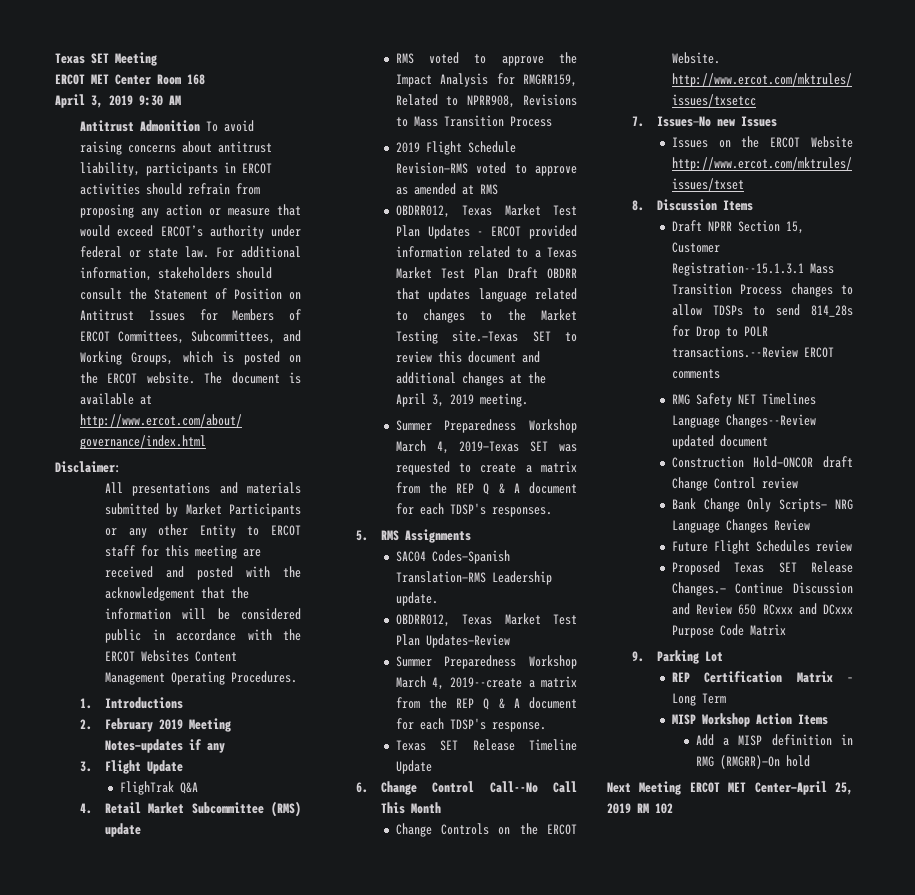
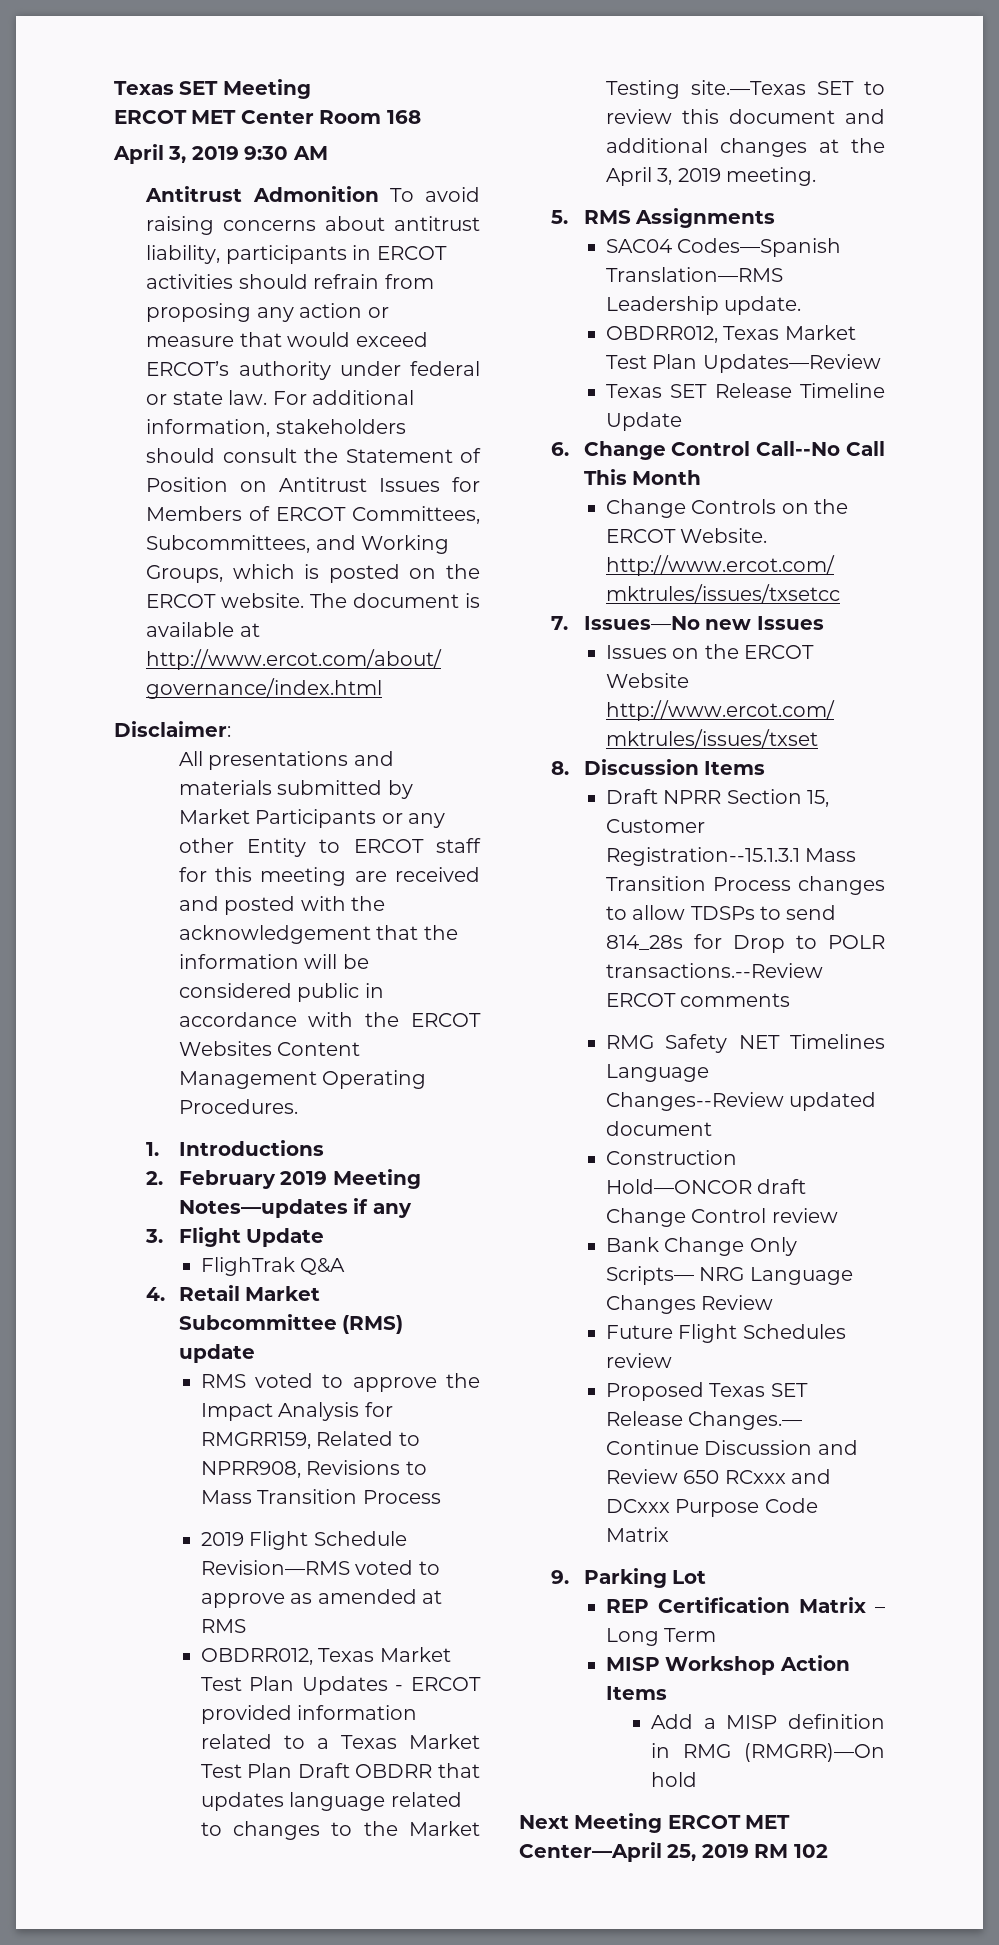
[395,419,577,433] [395,440,577,454] [395,461,577,475] [395,482,577,495] [395,503,552,517] // Summer Preparedness Workshop March 4, 2019—Texas SET was requested to create a matrix from the REP Q & A document for each TDSP's responses. -> (816, 176) none
[395,655,577,669] [395,676,577,690] [395,697,577,710] [395,718,546,732] // Summer Preparedness Workshop March 4, 2019--create a matrix from the REP Q & A document for each TDSP's response. -> (881, 363) none

